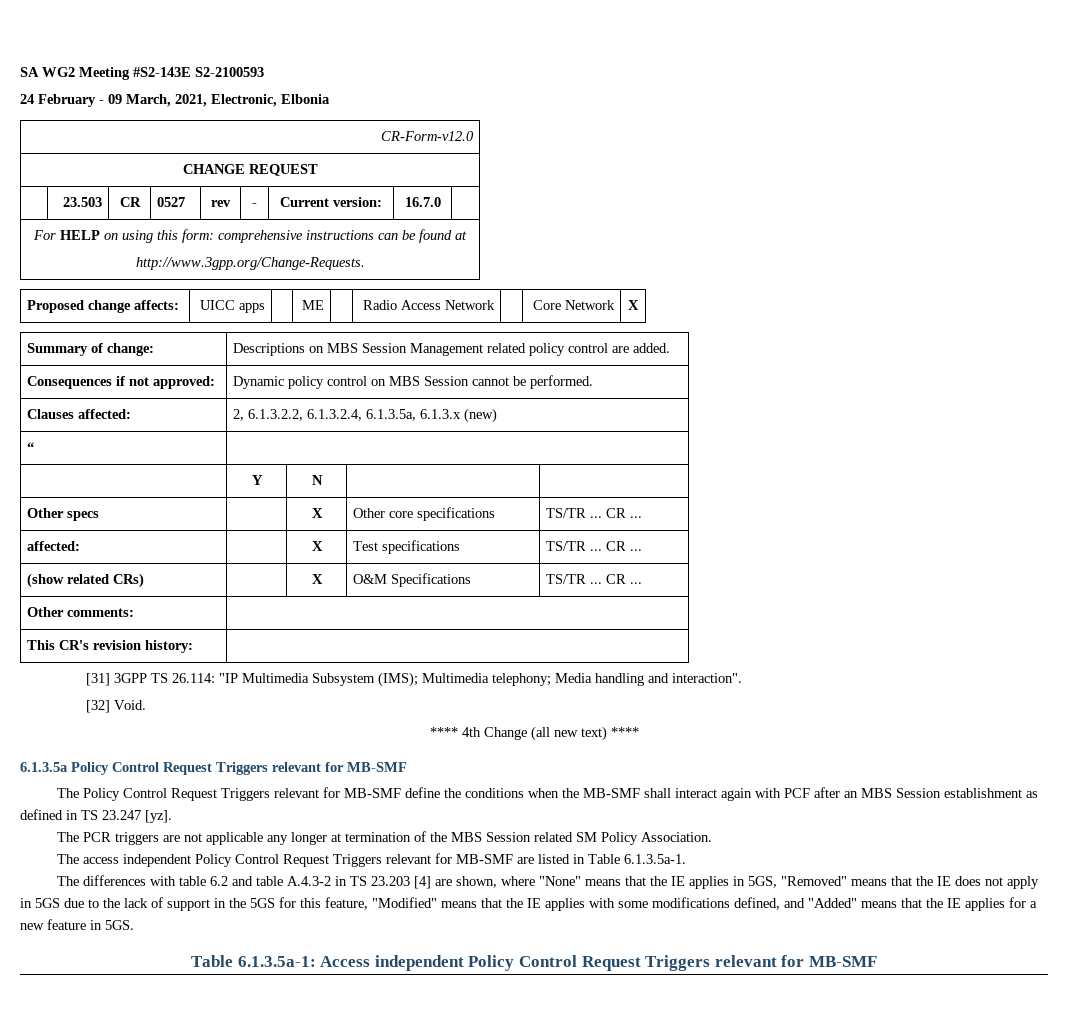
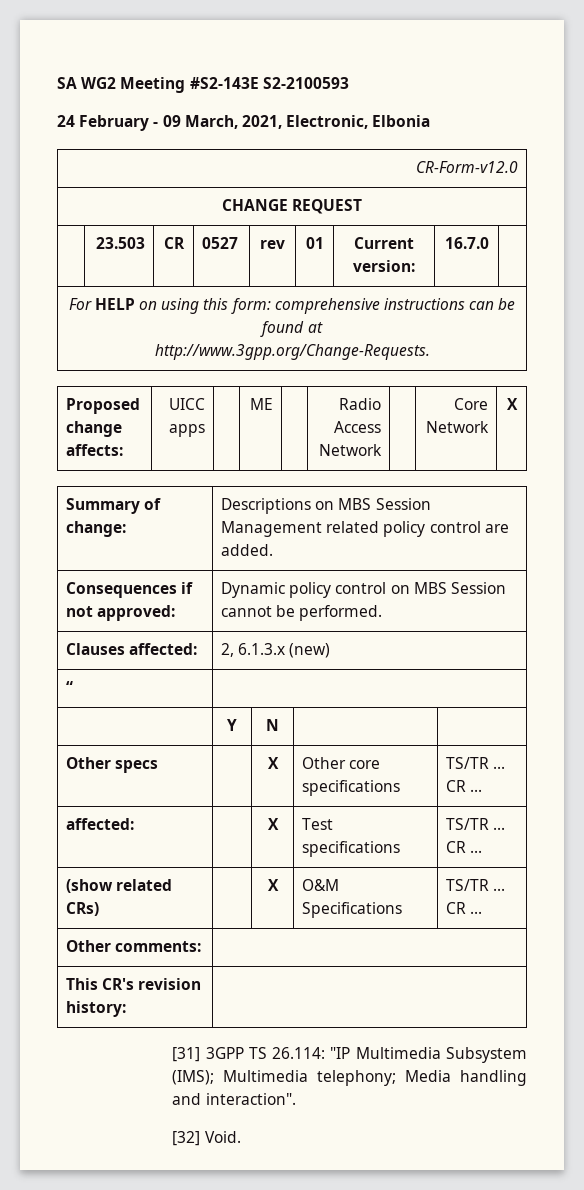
[252,203,257,207] - -> [305,237,324,249] 01
[248,409,417,421] 6.1.3.2.2, 6.1.3.2.4, 6.1.3.5a, -> (235, 650) none
[429,726,639,741] [20,762,407,775] [57,787,1039,801] [20,809,172,823] [57,831,713,845] [57,853,687,867] [57,875,1040,889] [20,897,1037,911] [20,919,134,930] [191,955,877,971] // **** 4th Change (all new text) **** // 6.1.3.5a Policy Control Request Triggers relevant for MB-SMF // The Policy Control Request Triggers relevant for MB-SMF define the conditions when the MB-SMF shall interact again with PCF after an MBS Session establishment as defined in TS 23.247 [yz]. // The PCR triggers are not applicable any longer at termination of the MBS Session related SM Policy Association. // The access independent Policy Control Request Triggers relevant for MB-SMF are listed in Table 6.1.3.5a-1. // The differences with table 6.2 and table A.4.3-2 in TS 23.203 [4] are shown, where "None" means that the IE applies in 5GS, "Removed" means that the IE does not apply in 5GS due to the lack of support in the 5GS for this feature, "Modified" means that the IE applies with some modifications defined, and "Added" means that the IE applies for a new feature in 5GS. // Table 6.1.3.5a-1: Access independent Policy Control Request Triggers relevant for MB-SMF -> (241, 1137) none

